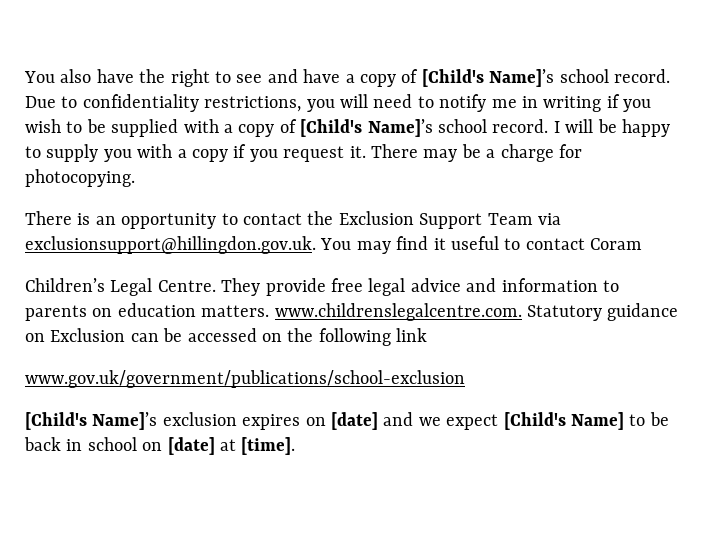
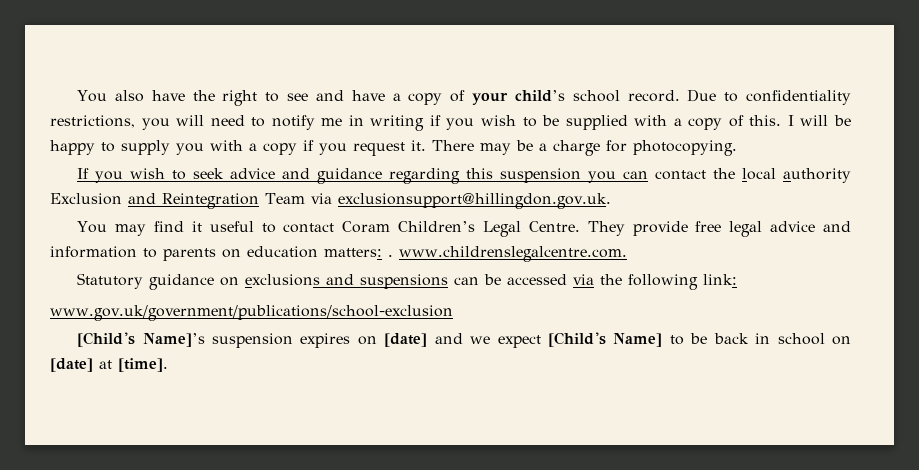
[421,69,555,87] [Child's Name]’s -> [472,90,565,105] your child’s
[300,119,549,137] [Child's Name]’s school record. -> [749,115,782,126] this.
[25,211,483,229] There is an opportunity to contact the Exclusion Support -> [77,168,852,184] [50,193,259,209] If you wish to seek advice and guidance regarding this suspension you can contact the local authority Exclusion and Reintegration
(316, 245) none -> (611, 201) //
(643, 244) // -> (391, 227) none
[201,305,270,317] matters. -> [324,248,393,257] matters: .
(522, 312) none -> (627, 254) //
[50,328,126,342] Exclusion -> [245,274,449,289] exclusions and suspensions
[262,333,282,342] on -> [573,274,595,285] via
[396,328,428,342] link -> [703,274,738,285] link:
[162,412,237,426] exclusion -> [212,333,294,348] suspension

